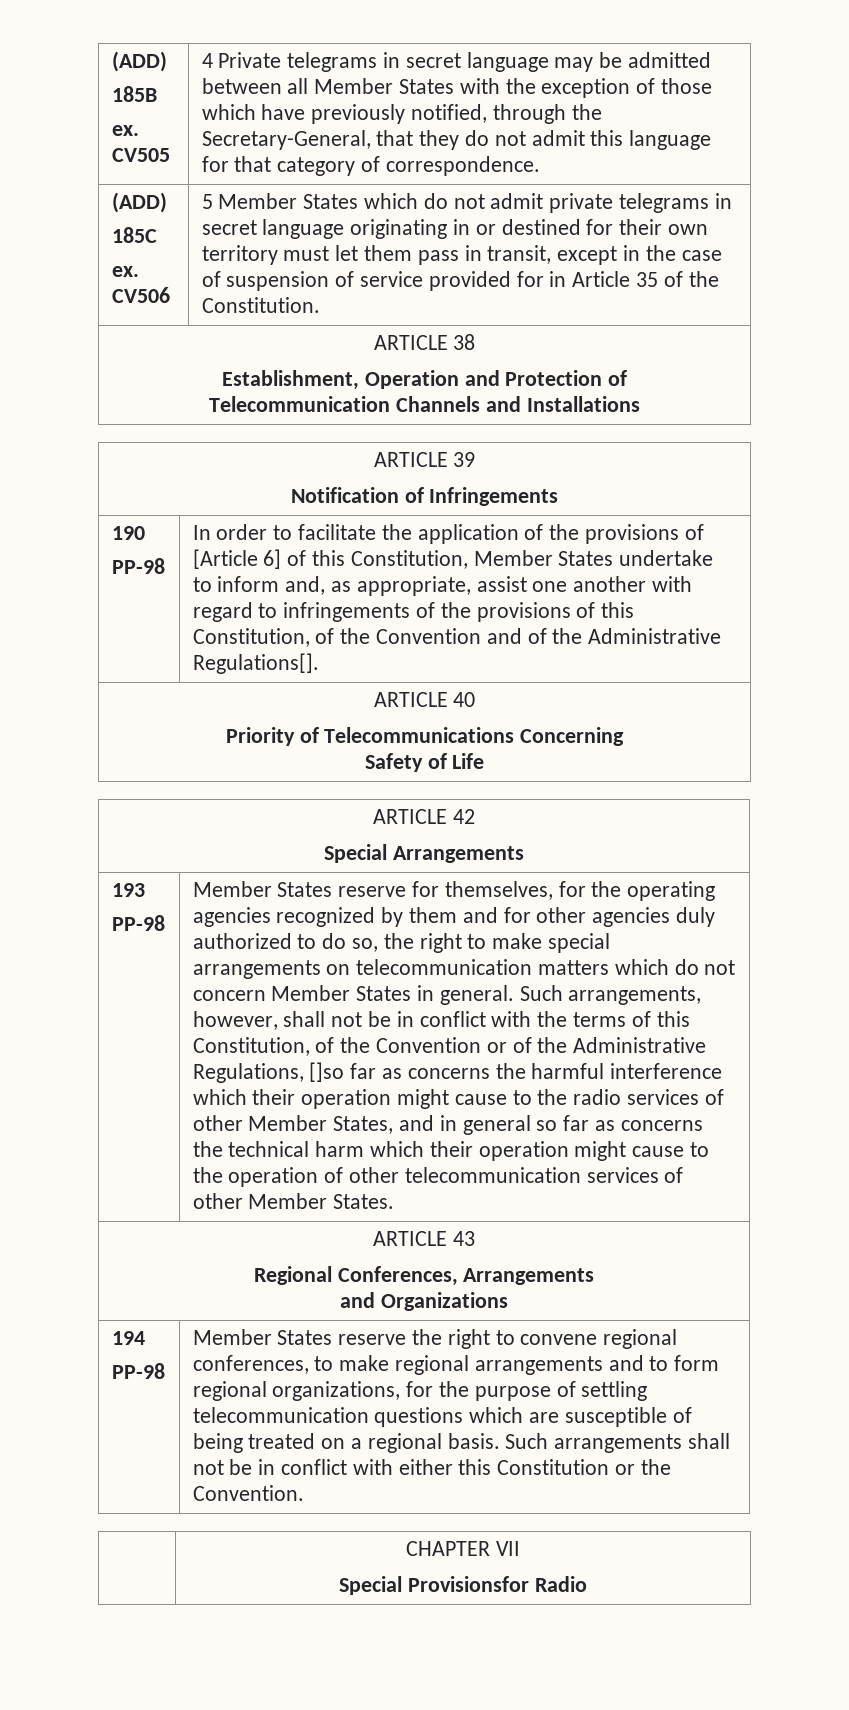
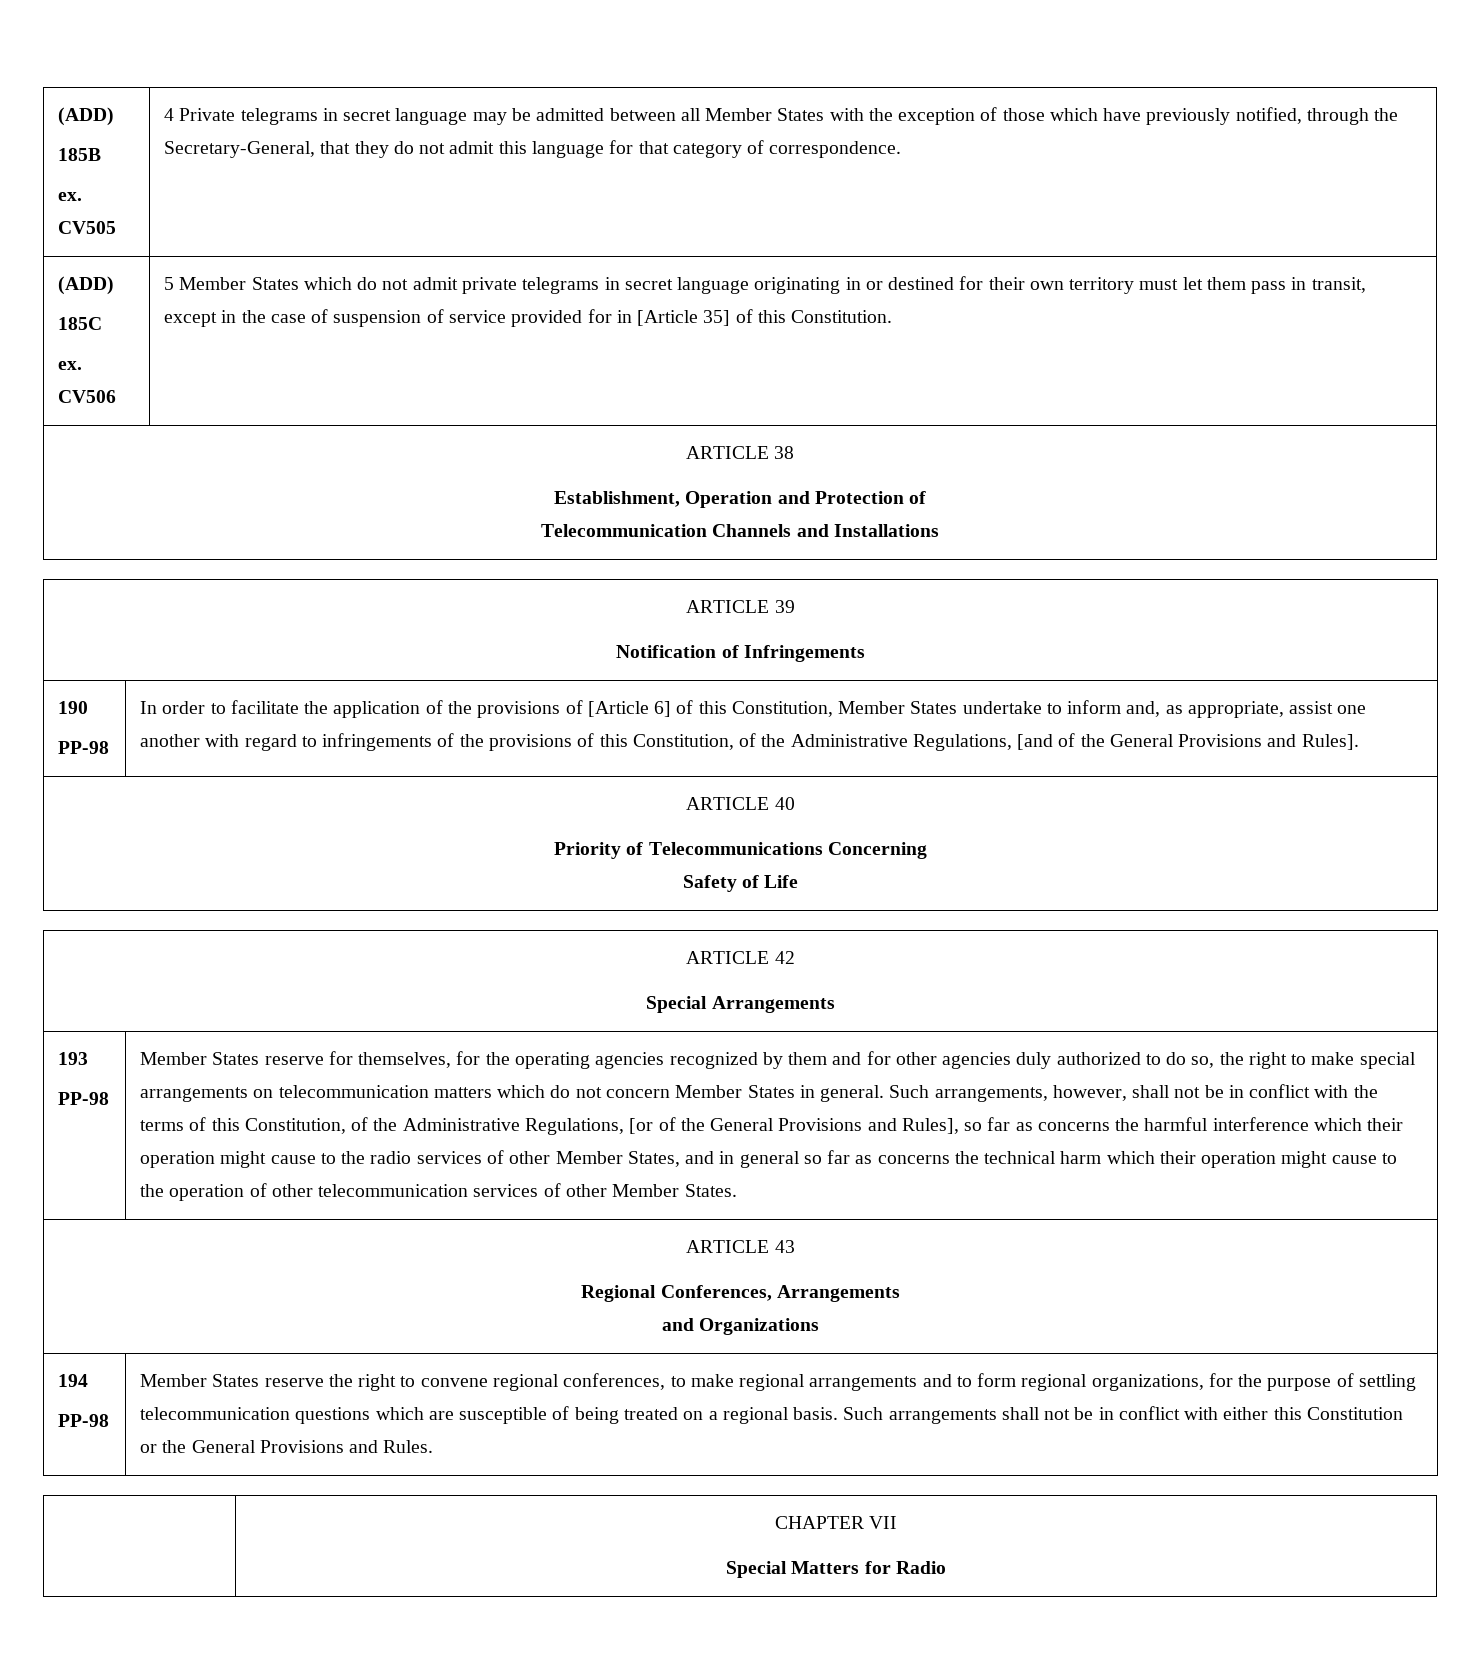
[572,271,719,287] Article 35 of the -> [637,309,786,326] [Article 35] of this
[375,628,722,644] [192,653,319,674] Convention and of the Administrative Regulations[]. -> [790,733,1359,751] Administrative Regulations, [and of the General Provisions and Rules].
[375,1037,707,1053] [192,1062,345,1083] Convention or of the Administrative Regulations, []so -> [402,1117,983,1135] Administrative Regulations, [or of the General Provisions and Rules], so
[192,1485,304,1501] Convention. -> [191,1440,434,1453] General Provisions and Rules.
[408,1576,529,1592] Provisionsfor -> [791,1561,891,1574] Matters for

